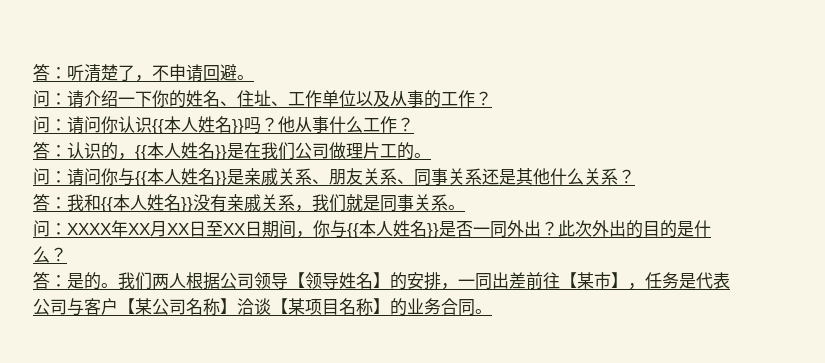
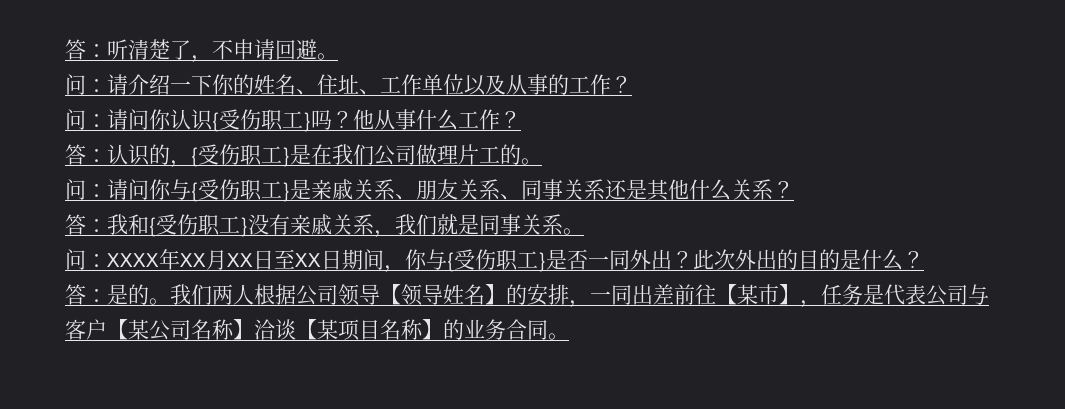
[152,116,244,134] {{本人姓名}} -> [212,109,311,132] {受伤职工}
[135,142,227,160] {{本人姓名}} -> [191,144,290,167] {受伤职工}
[135,168,227,186] {{本人姓名}} -> [191,179,290,202] {受伤职工}
[101,194,193,212] {{本人姓名}} -> [149,214,248,237] {受伤职工}
[347,220,439,238] {{本人姓名}} -> [447,249,546,272] {受伤职工}

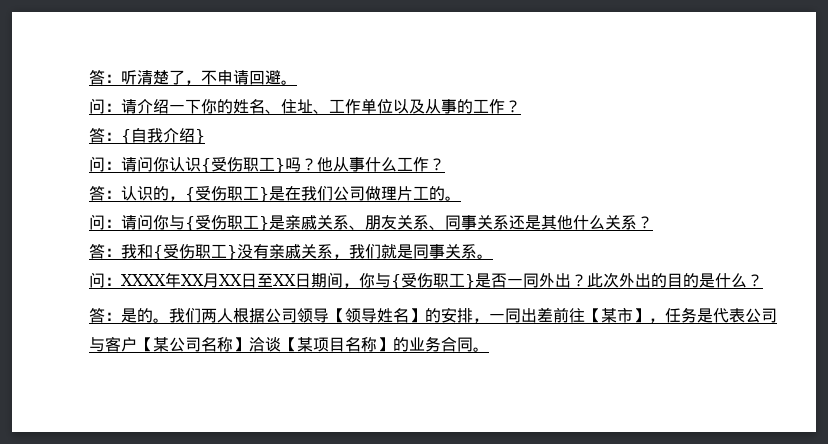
(632, 84) none -> [89,127,205,144] // 答：{自我介绍}

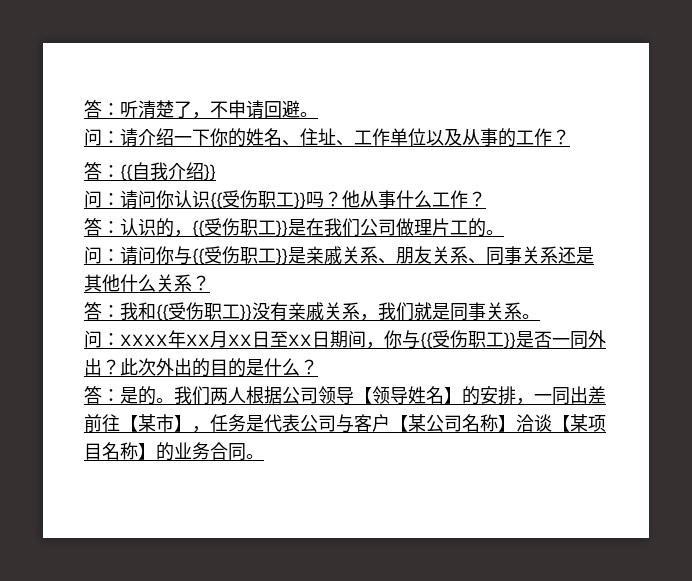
[121,129,131,144] { -> [120,164,133,181] {{
[195,129,205,144] } -> [204,164,216,181] }}
[201,157,285,173] {受伤职工} -> [210,190,306,209] {{受伤职工}}
[185,186,269,202] {受伤职工} -> [192,218,288,237] {{受伤职工}}
[185,215,269,231] {受伤职工} -> [192,246,288,265] {{受伤职工}}
[153,244,237,260] {受伤职工} -> [156,302,252,321] {{受伤职工}}
[391,273,475,289] {受伤职工} -> [420,330,516,349] {{受伤职工}}

